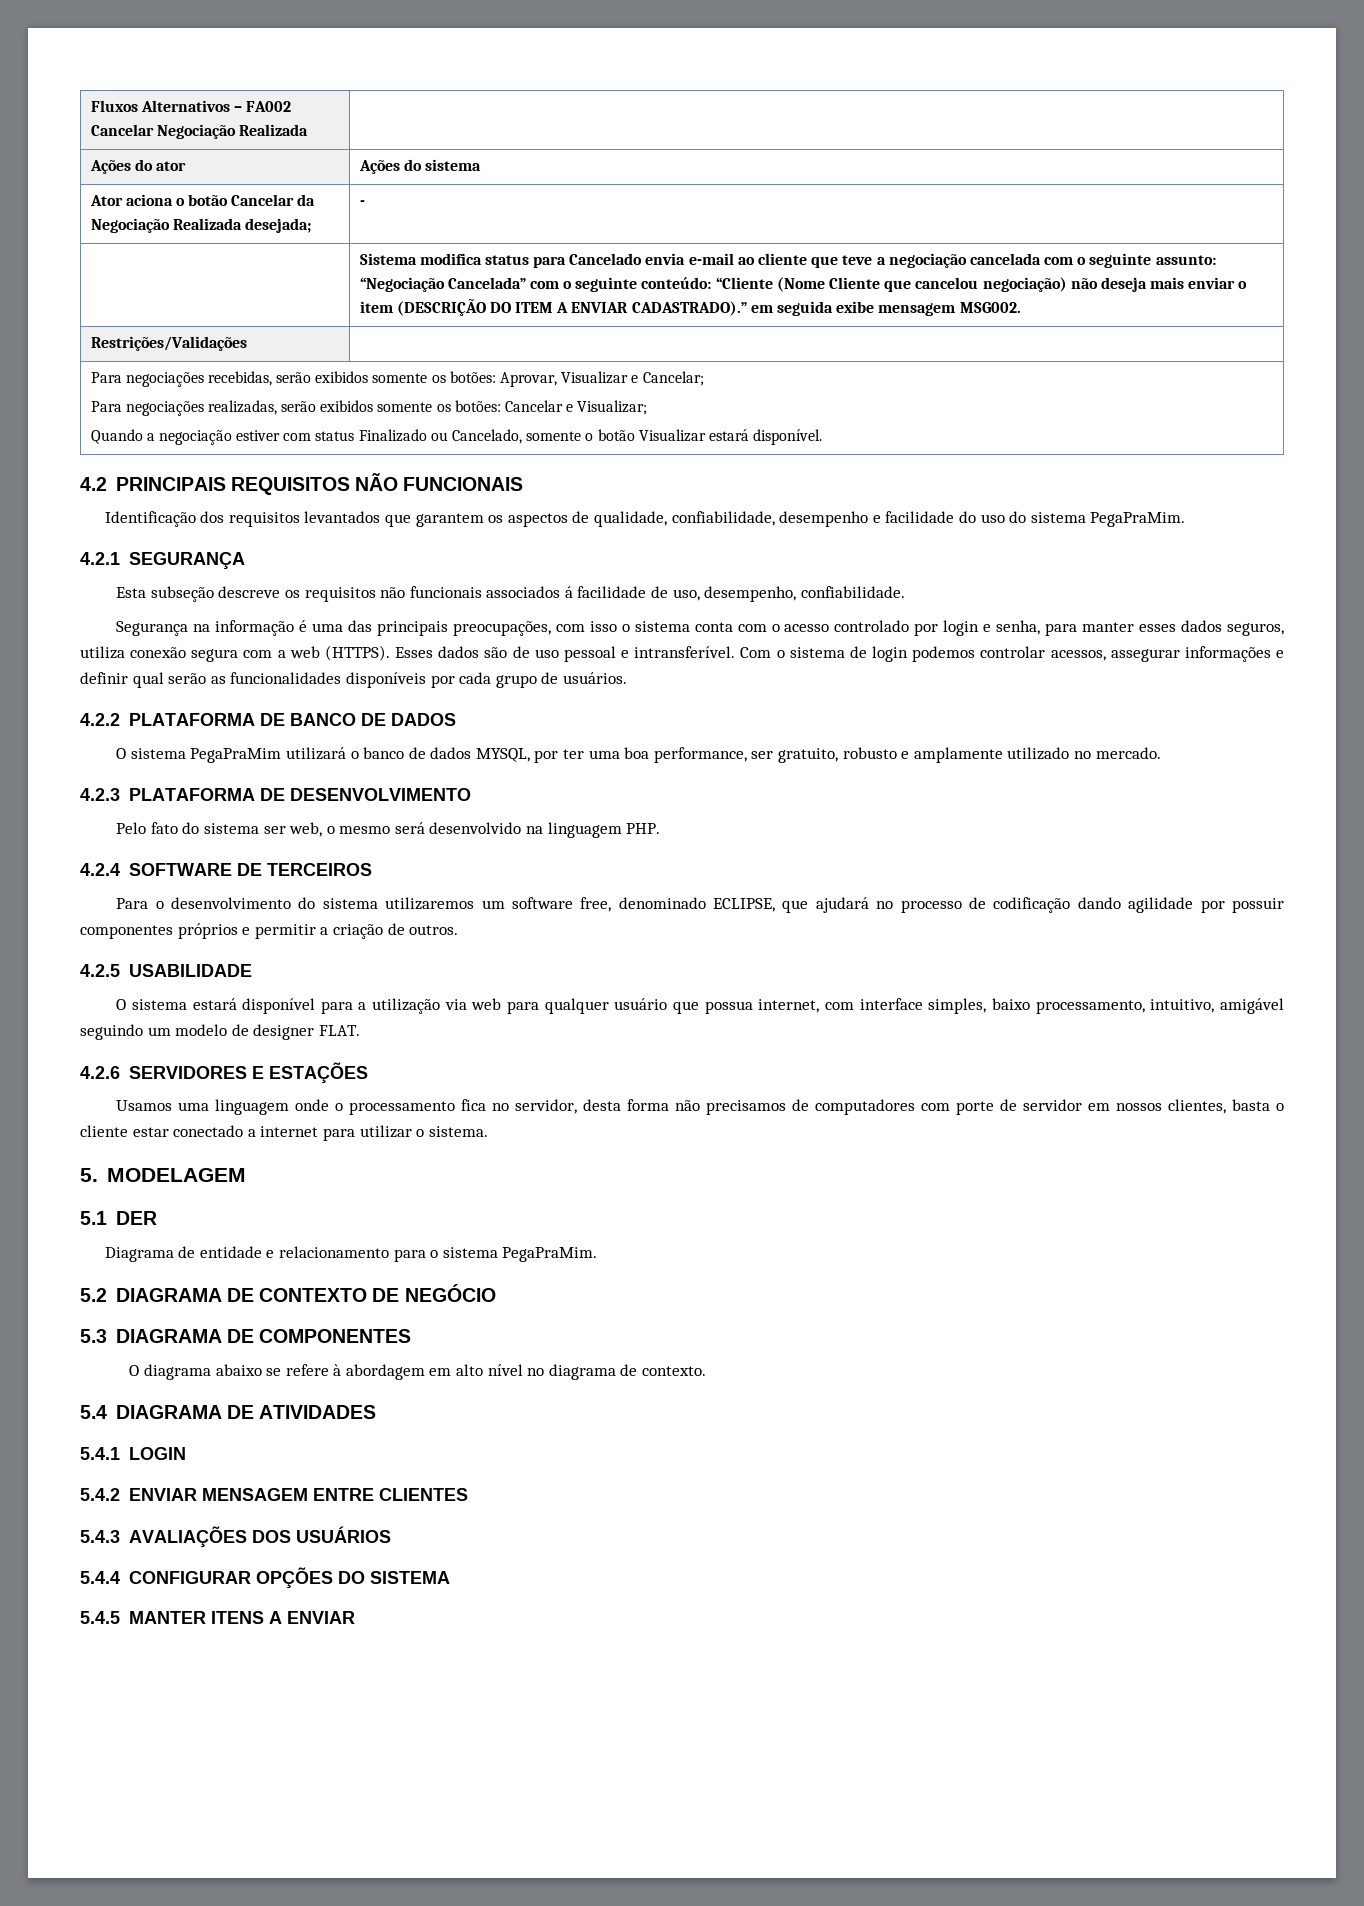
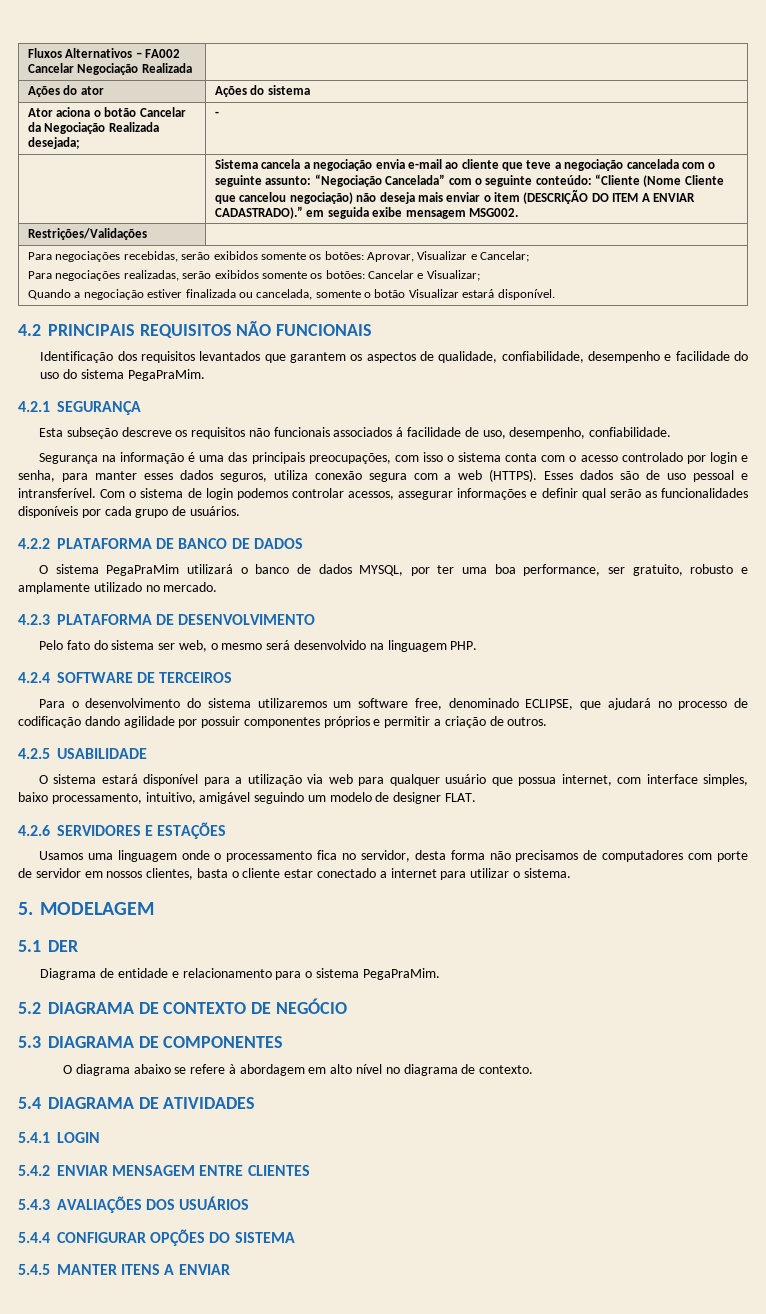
[419,253,643,268] modifica status para Cancelado -> [261,159,373,171] cancela a negociação
[283,429,522,444] com status Finalizado ou Cancelado, -> [185,289,313,300] finalizada ou cancelada,

